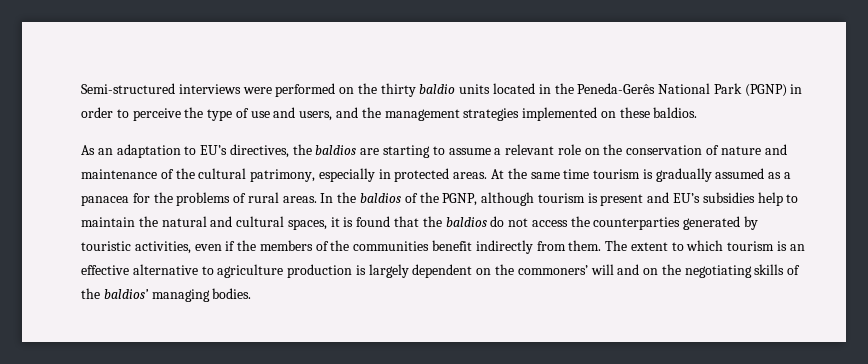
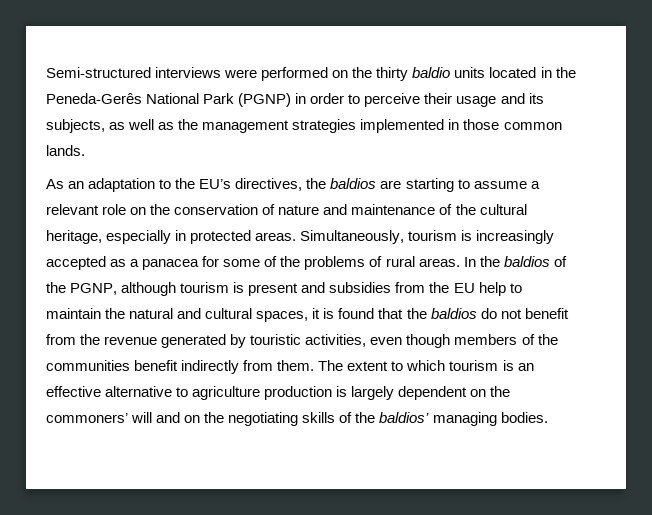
[184,107,698,121] the type of use and users, and the management strategies implemented on these baldios. -> [424,93,544,107] [46,119,562,133] [46,145,85,156] their usage and its subjects, as well as the management strategies implemented in those common lands.
(197, 150) none -> [175,178,196,189] the
[250,169,316,182] patrimony, -> [46,230,102,244] heritage,
[491,168,765,182] At the same time tourism is gradually assumed -> [300,230,555,244] [46,256,106,270] Simultaneously, tourism is increasingly accepted
(150, 198) none -> [223,256,278,267] some of
[673,192,755,203] EU’s subsidies -> [329,282,475,293] subsidies from the EU
[531,216,681,230] access the counterparties -> [524,308,569,319] [46,334,158,345] benefit from the revenue
[225,240,257,251] if the -> [406,334,451,348] though

